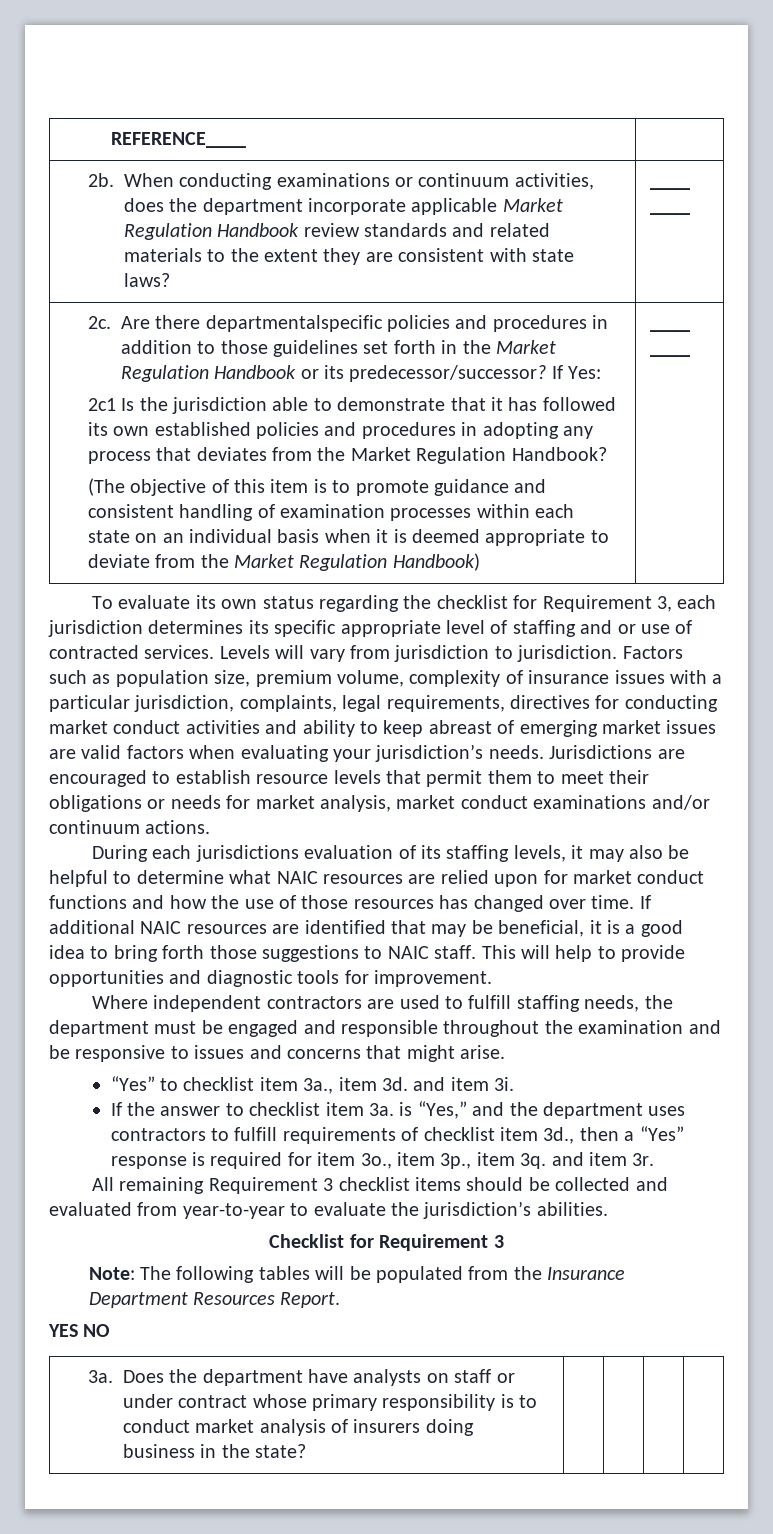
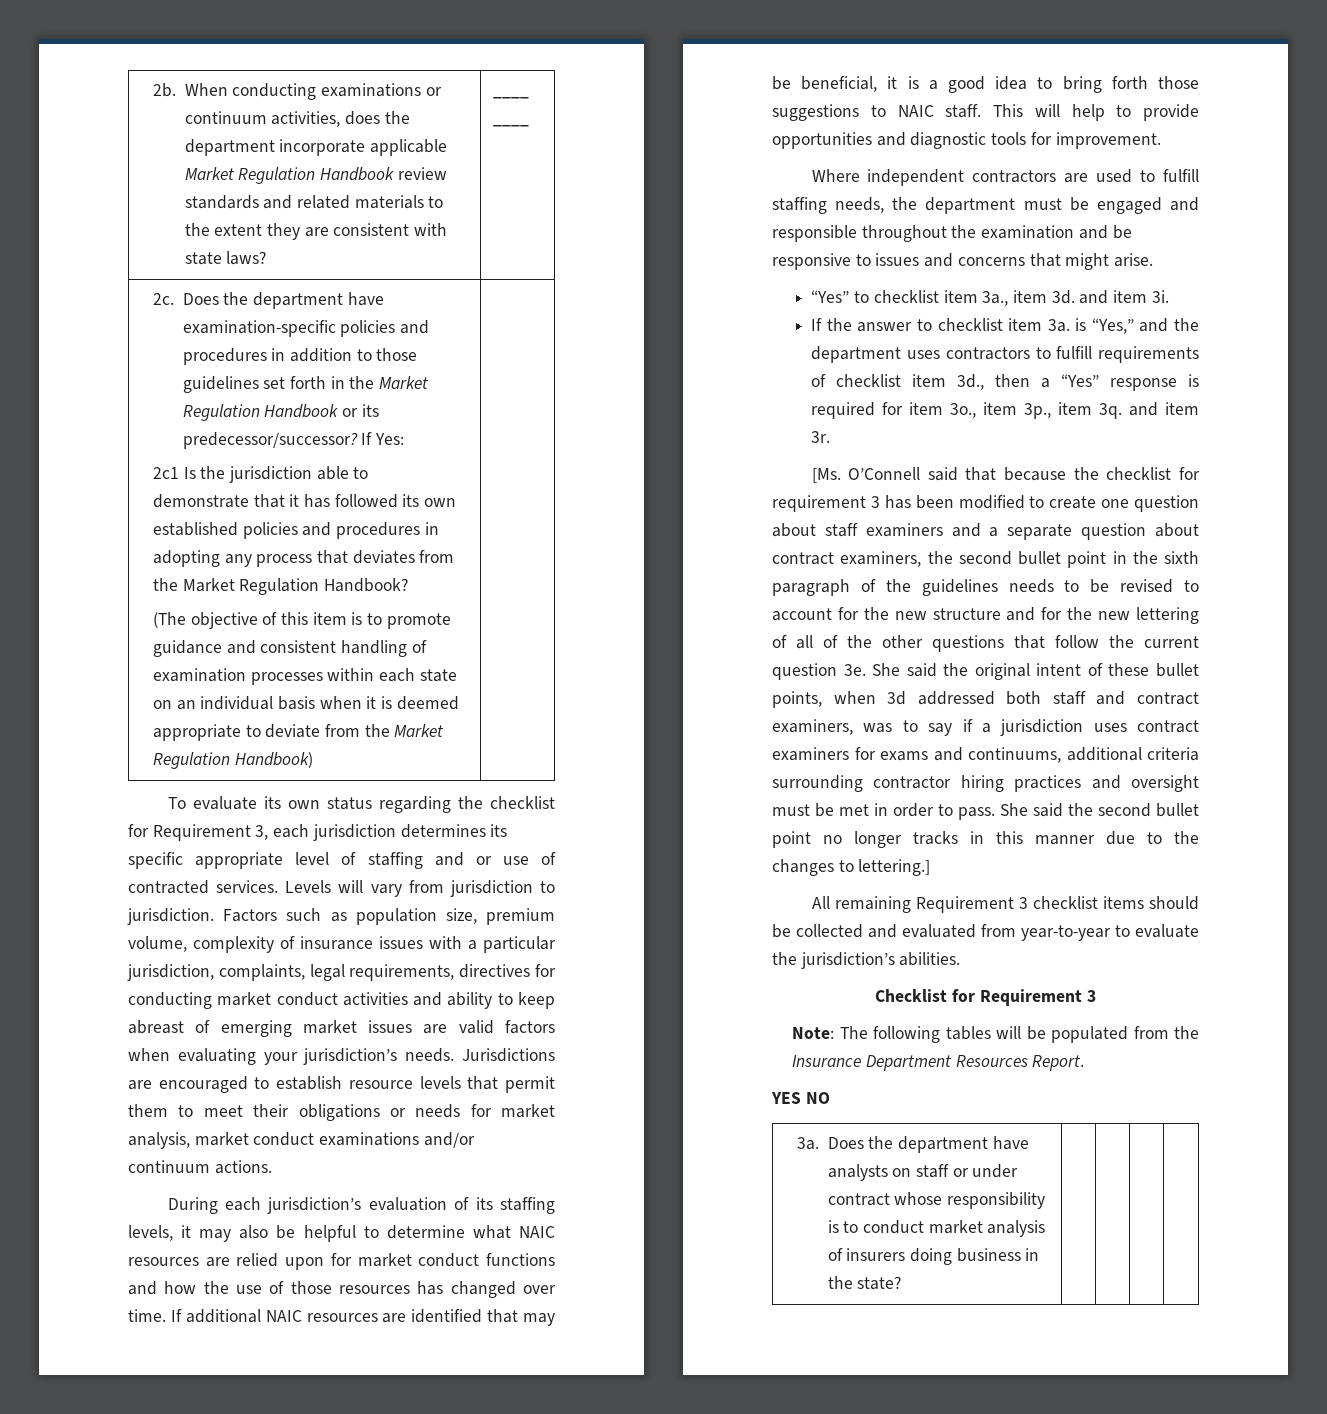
[111,132,247,148] REFERENCE____ | // -> (152, 90) none
[120,315,383,332] Are there departmentalspecific -> [182,292,384,309] [182,320,336,337] Does the department have examination-specific
[649,329,690,332] [649,354,690,357] ____ ____ -> (313, 760) none
[195,845,299,862] jurisdictions -> [267,1197,362,1214] jurisdiction’s
(655, 1159) none -> [811,467,1200,483] [772,495,1199,512] [772,523,1199,540] [772,551,1199,568] [772,579,1199,596] [772,607,1199,624] [772,635,1199,652] [772,663,1199,680] [772,691,1199,708] [772,719,1199,736] [772,747,1199,763] [772,775,1199,792] [772,803,1199,820] [772,831,1199,848] [772,859,931,876] // [Ms. O’Connell said that because the checklist for requirement 3 has been modified to create one question about staff examiners and a separate question about contract examiners, the second bullet point in the sixth paragraph of the guidelines needs to be revised to account for the new structure and for the new lettering of all of the other questions that follow the current question 3e. She said the original intent of these bullet points, when 3d addressed both staff and contract examiners, was to say if a jurisdiction uses contract examiners for exams and continuums, additional criteria surrounding contractor hiring practices and oversight must be met in order to pass. She said the second bullet point no longer tracks in this manner due to the changes to lettering.]
[311,1394,377,1411] primary -> (943, 1198) none

